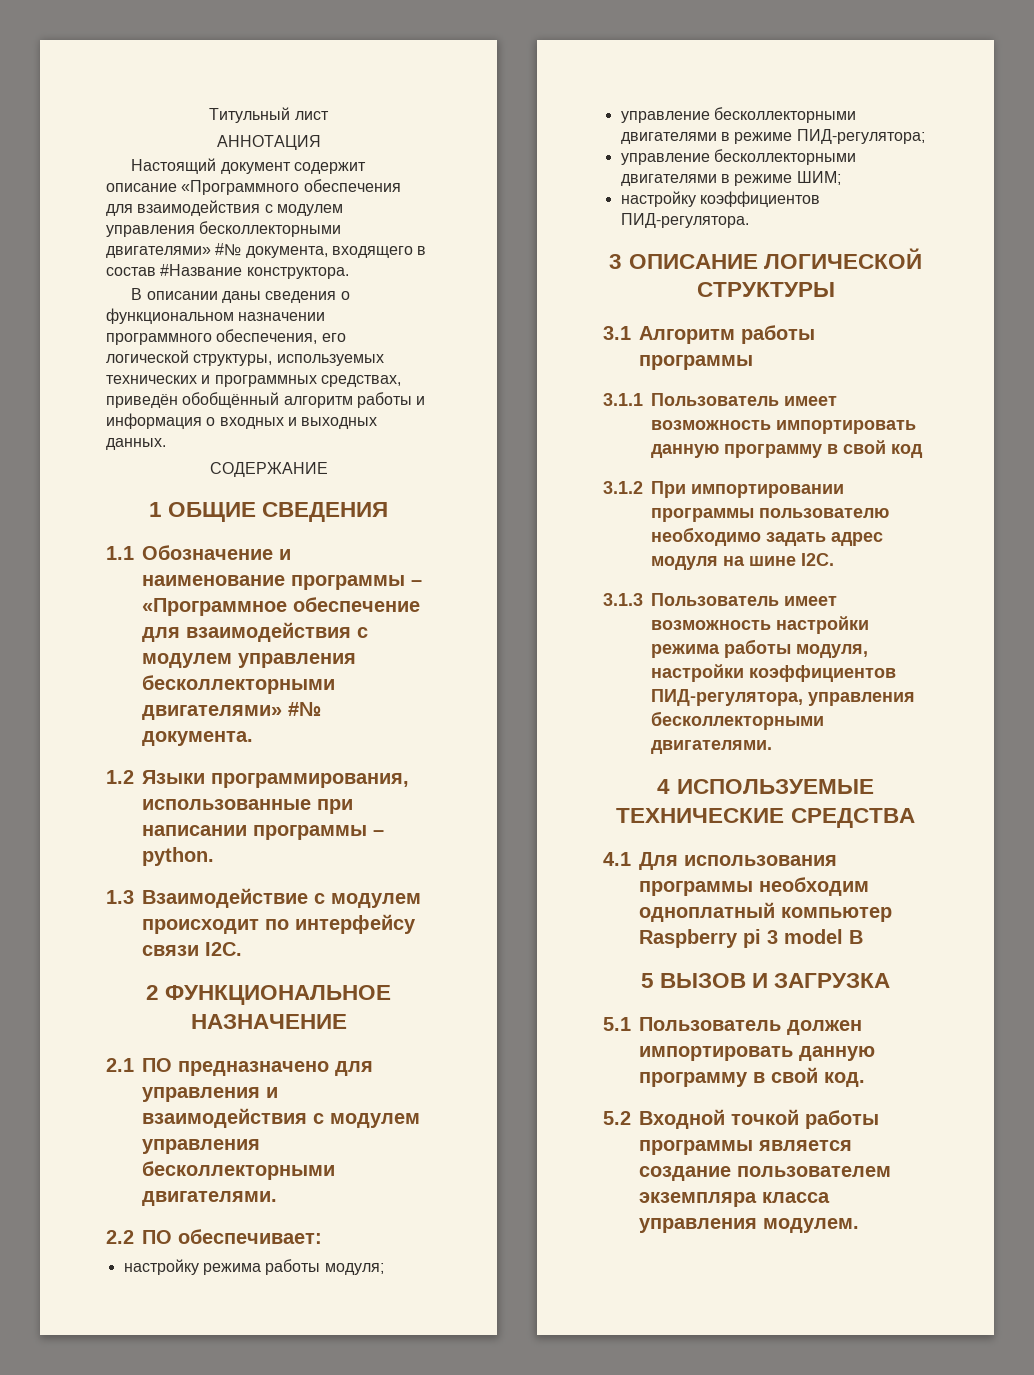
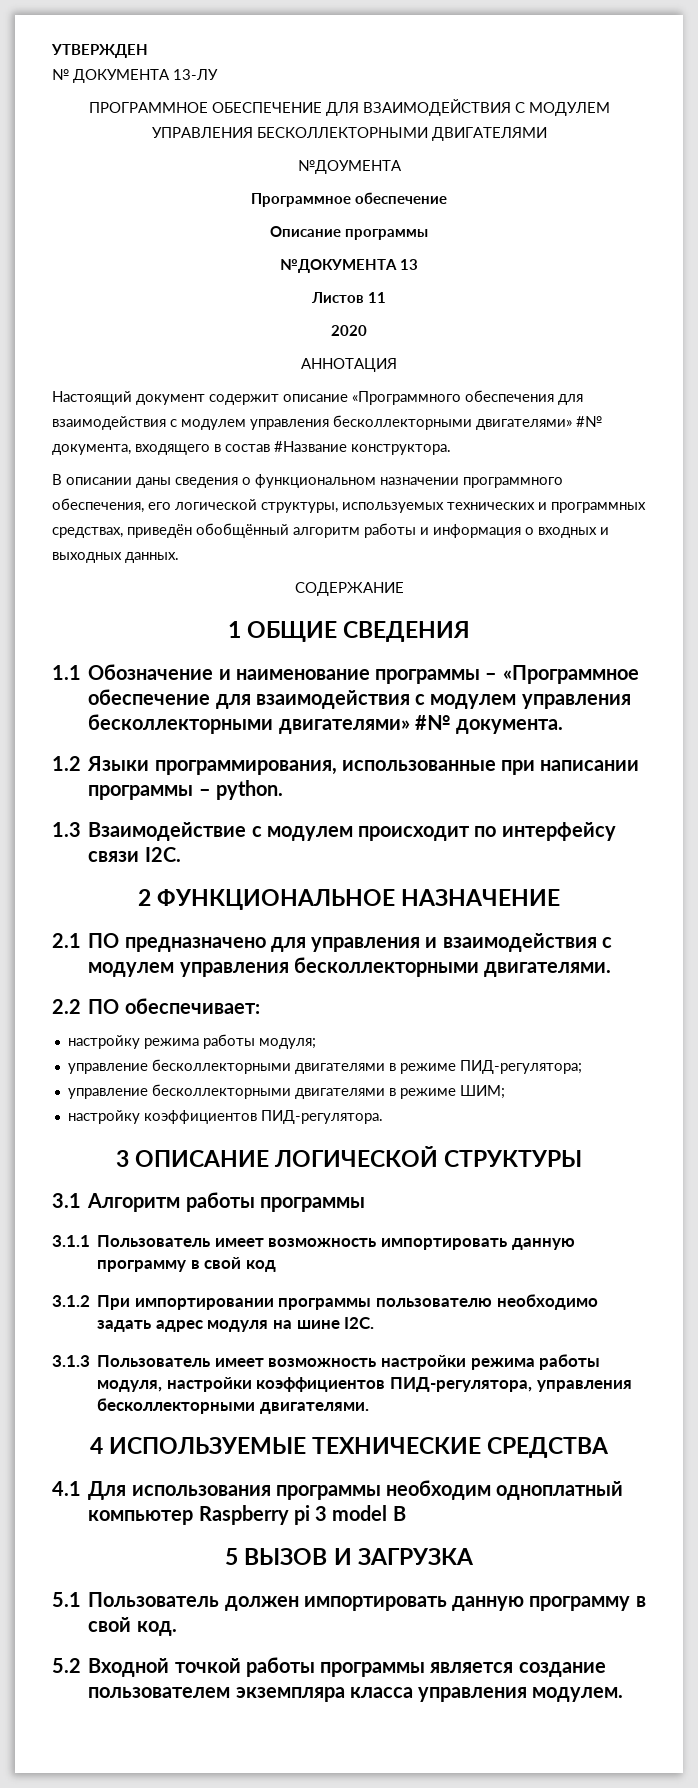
[209,107,329,123] Титульный лист -> [51,44,148,58] [52,69,218,83] [88,99,610,116] [151,127,547,141] [297,160,402,174] [251,192,447,207] [270,226,428,240] [280,259,418,273] [311,292,386,303] [331,325,367,336] УТВЕРЖДЕН // № ДОКУМЕНТА 13-ЛУ // ПРОГРАММНОЕ ОБЕСПЕЧЕНИЕ ДЛЯ ВЗАИМОДЕЙСТВИЯ С МОДУЛЕМ УПРАВЛЕНИЯ БЕСКОЛЛЕКТОРНЫМИ ДВИГАТЕЛЯМИ // №ДОУМЕНТА // Программное обеспечение // Описание программы // №ДОКУМЕНТА 13 // Листов 11 // 2020

